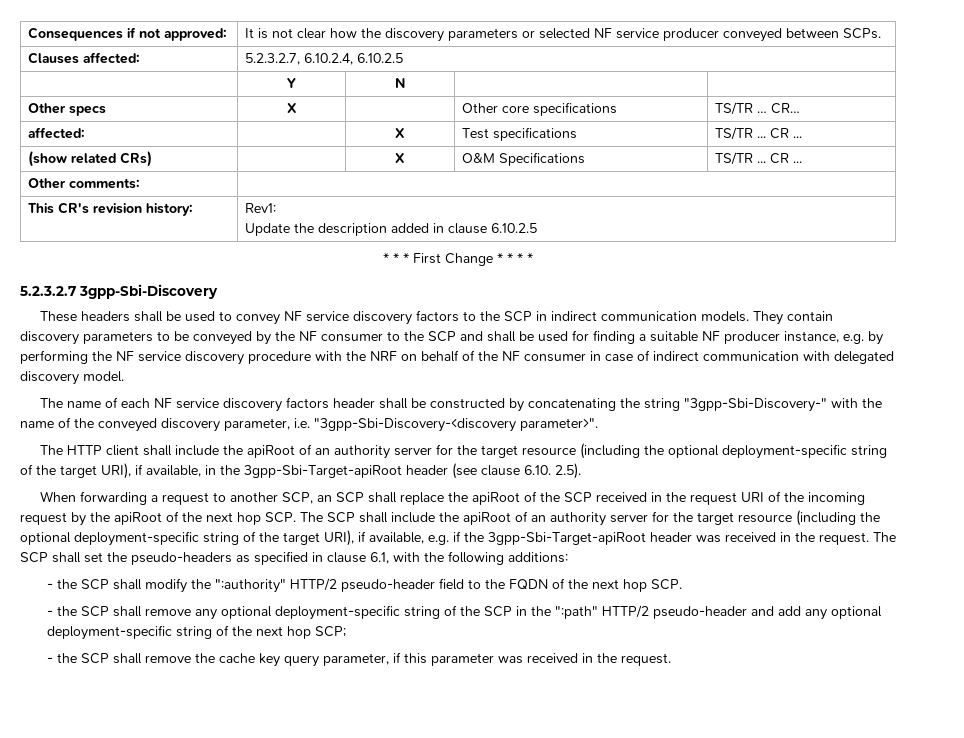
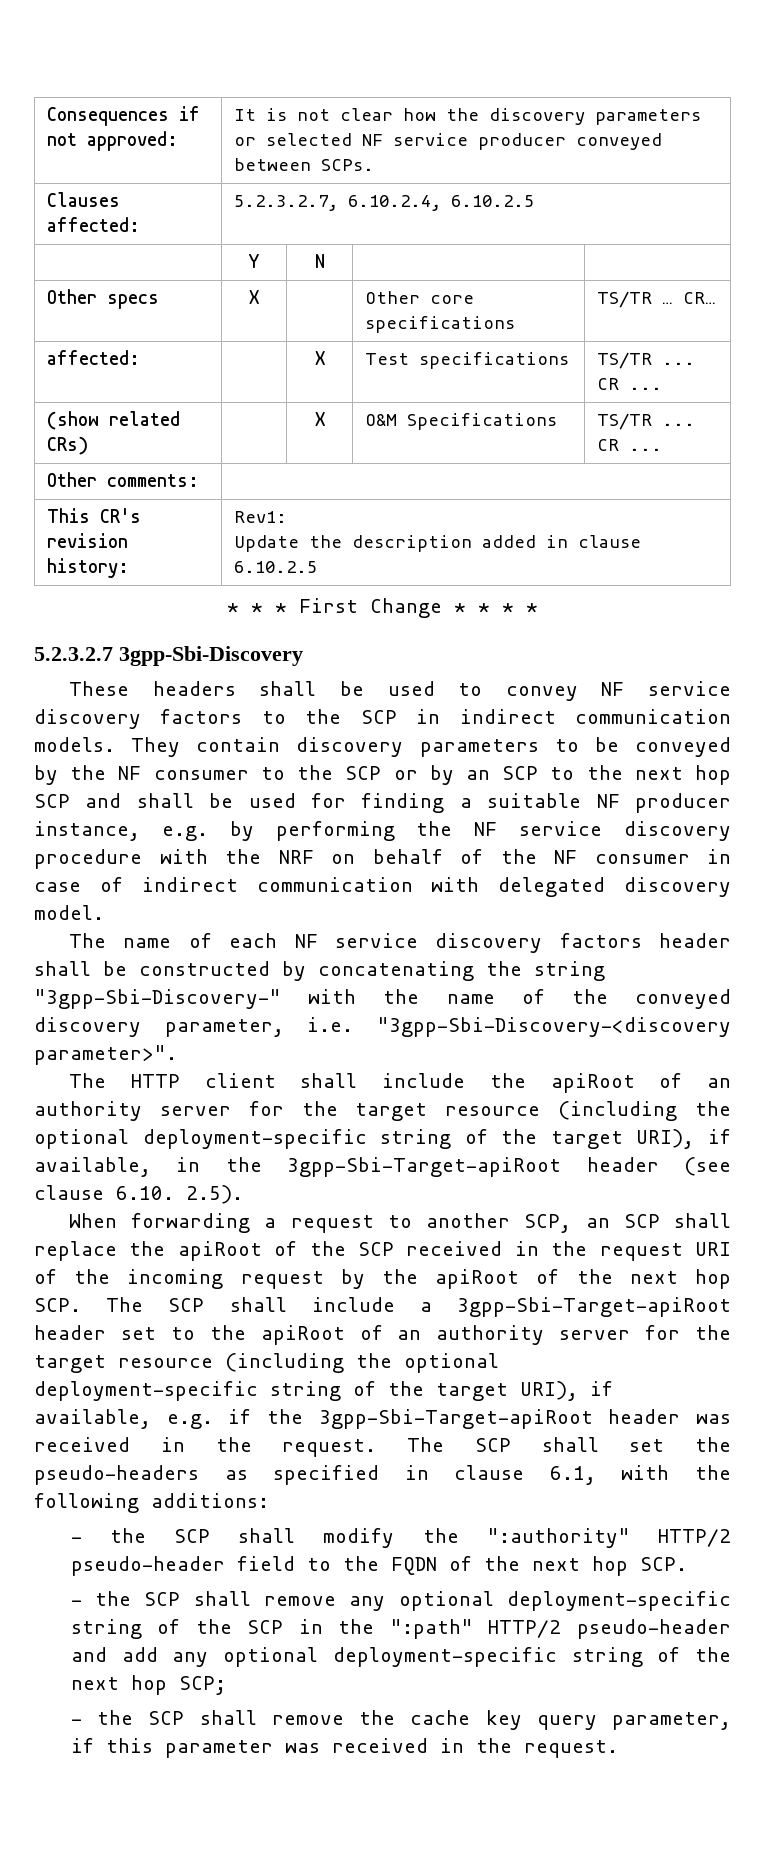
(456, 336) none -> [393,765,731,785] [34,794,70,808] or by an SCP to the next hop SCP
(435, 517) none -> [419,1297,731,1317] [34,1325,195,1340] a 3gpp-Sbi-Target-apiRoot header set to

